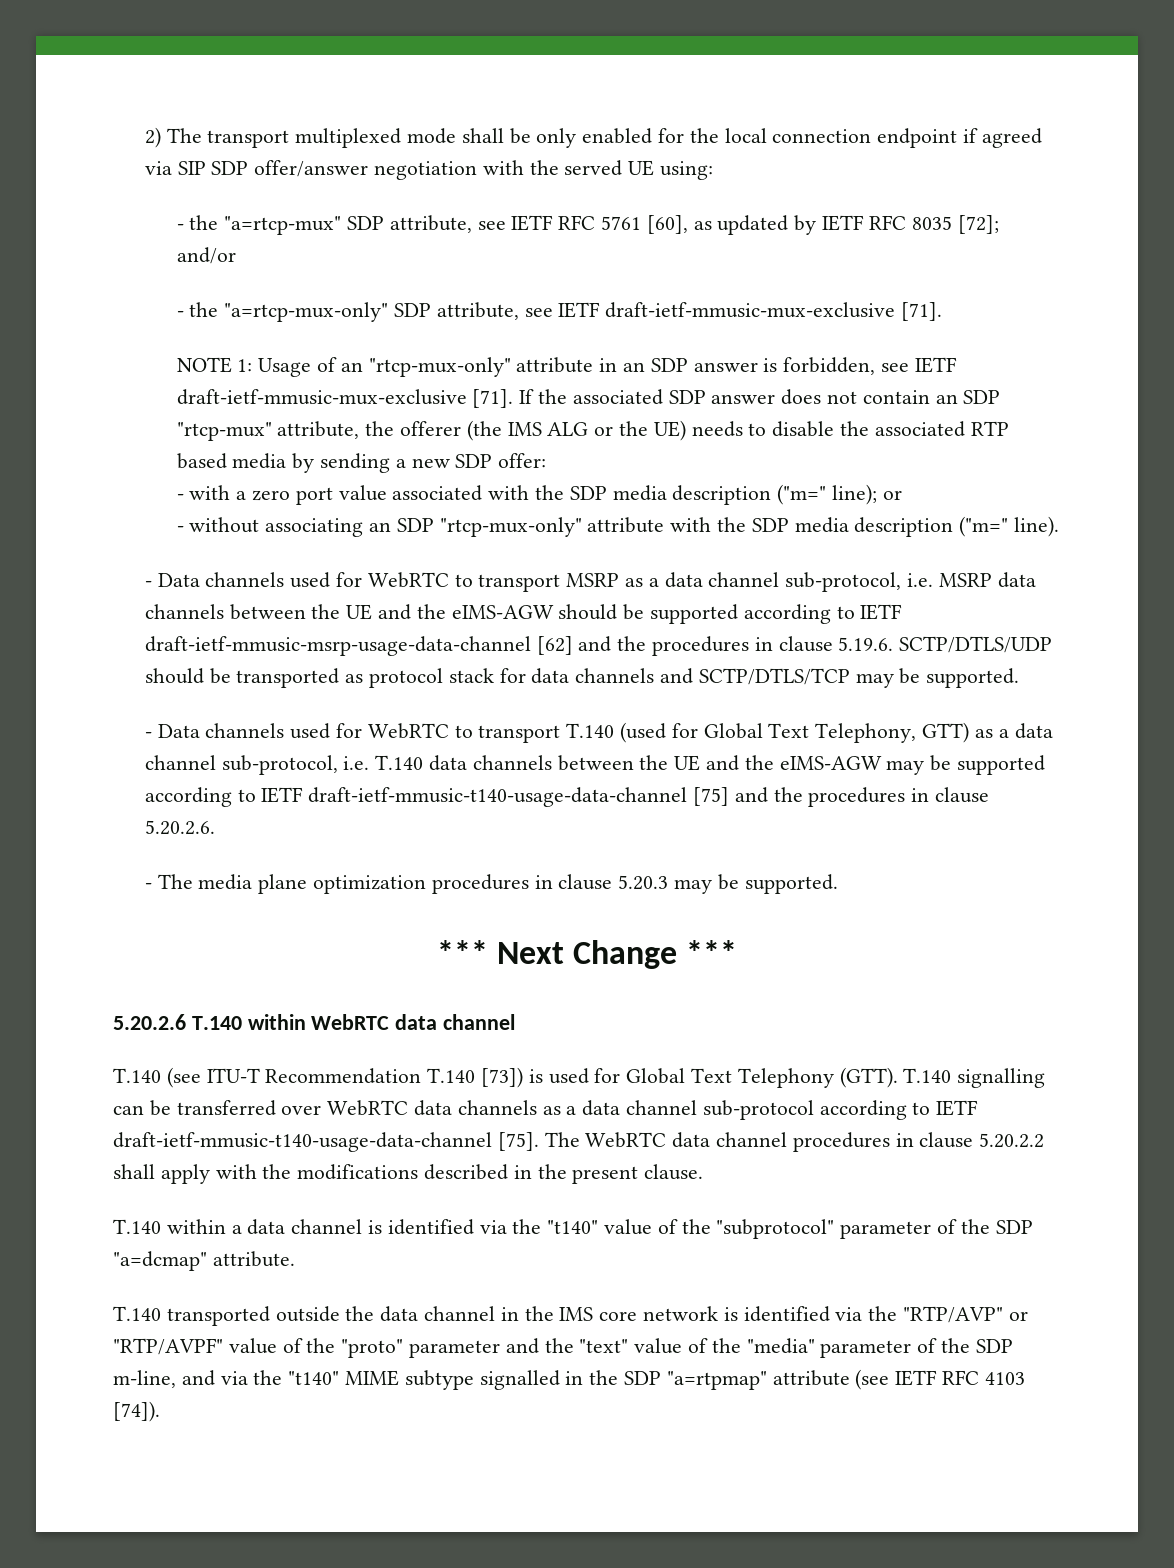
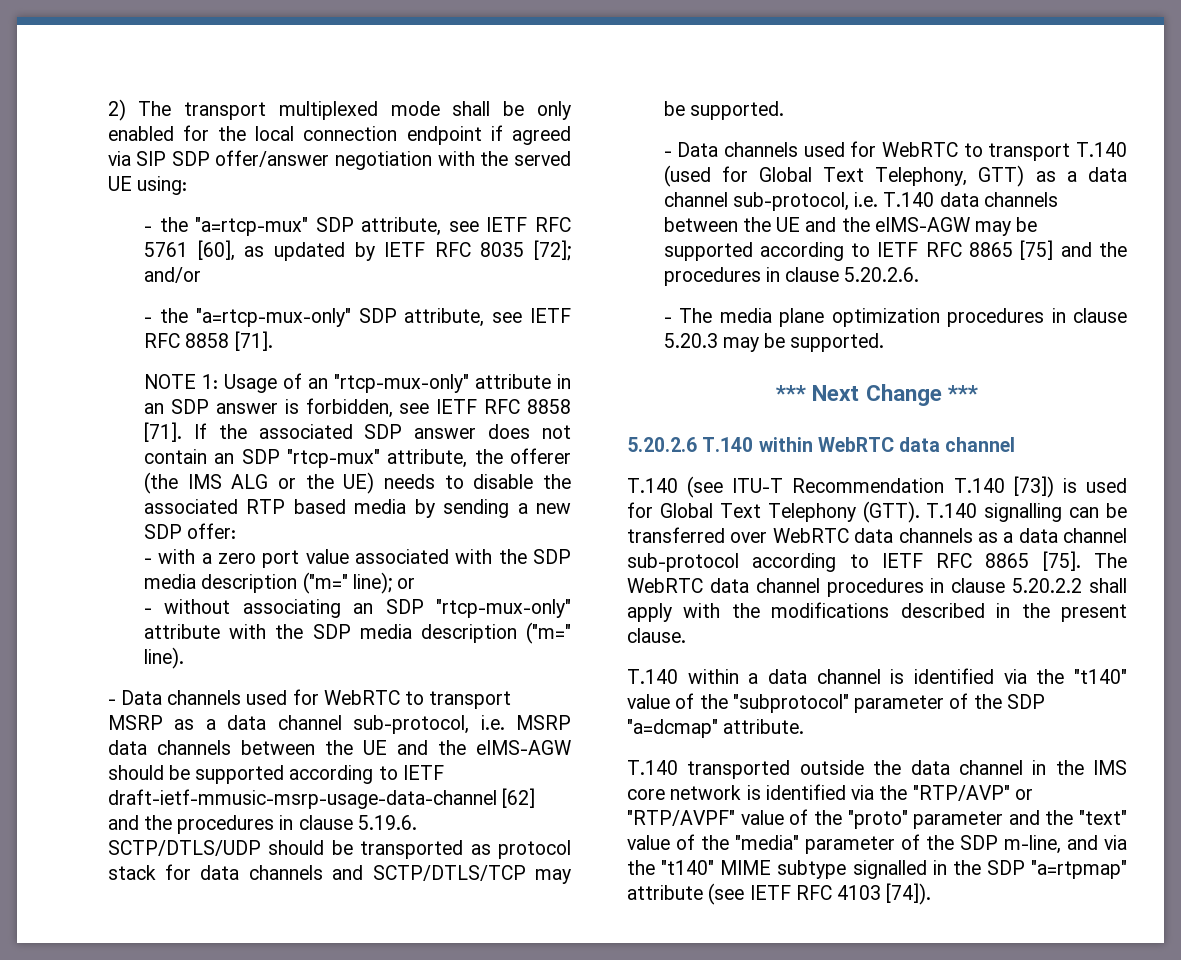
[605,302,896,318] draft-ietf-mmusic-mux-exclusive -> [144,333,230,348] RFC 8858
[176,389,467,405] draft-ietf-mmusic-mux-exclusive -> [484,399,571,414] RFC 8858
[308,787,688,807] draft-ietf-mmusic-t140-usage-data-channel -> [925,242,1014,257] RFC 8865
[113,1132,492,1152] draft-ietf-mmusic-t140-usage-data-channel -> [936,553,1030,568] RFC 8865

